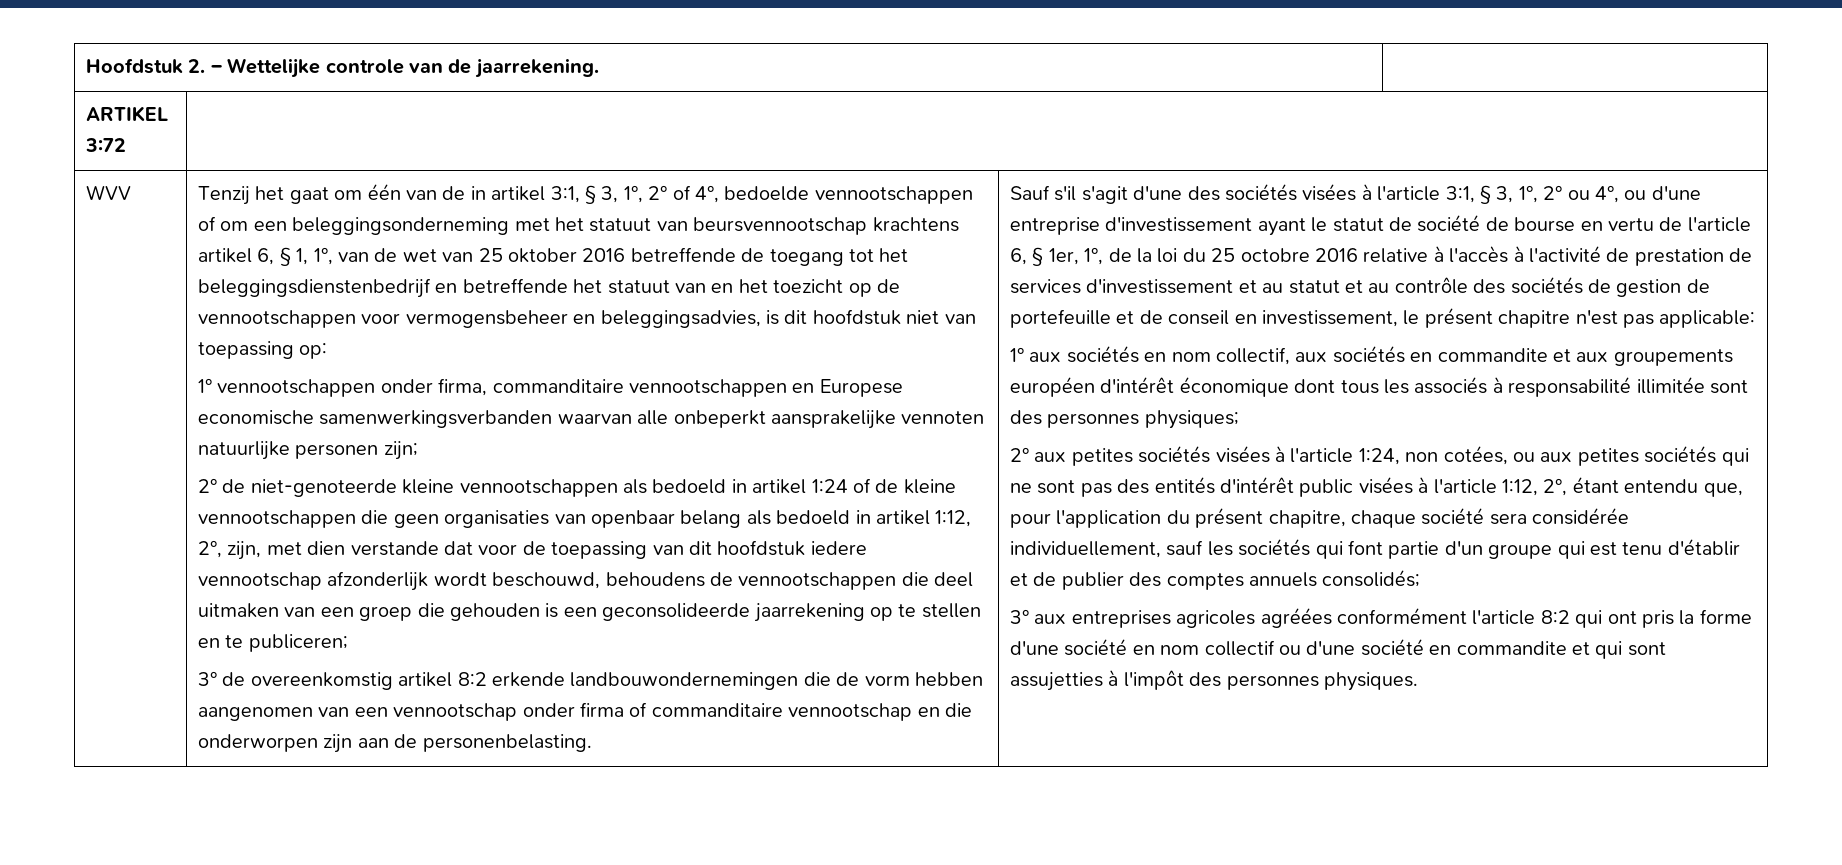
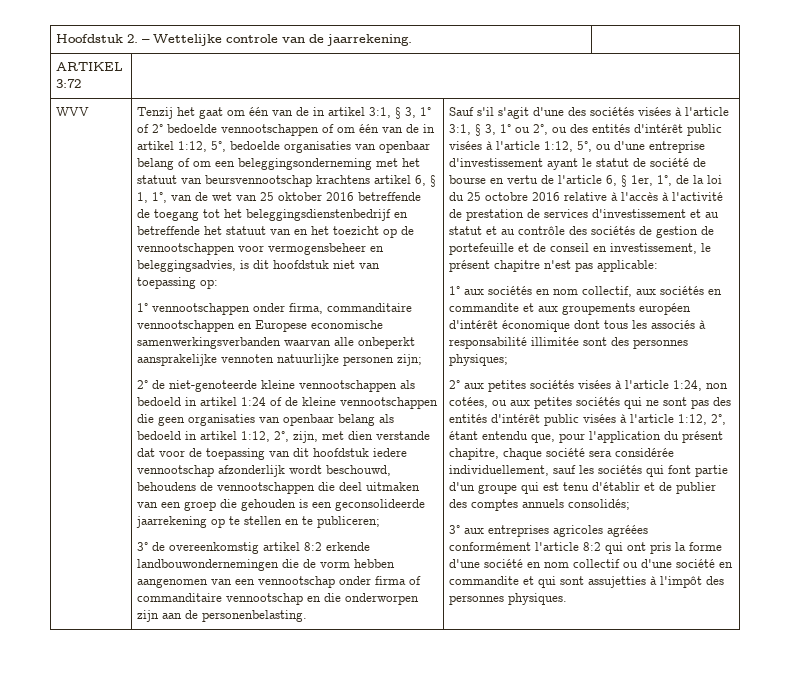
[623,185,973,204] 1°, 2° of 4°, bedoelde vennootschappen -> [420,107,432,116] [137,124,436,136] [137,141,431,153] [137,158,175,170] 1° of 2° bedoelde vennootschappen of om één van de in artikel 1:12, 5°, bedoelde organisaties van openbaar belang
[1518,185,1620,203] 1°, 2° ou 4°, -> [500,124,723,136] [449,141,593,152] 1° ou 2°, ou des entités d'intérêt public visées à l'article 1:12, 5°,

